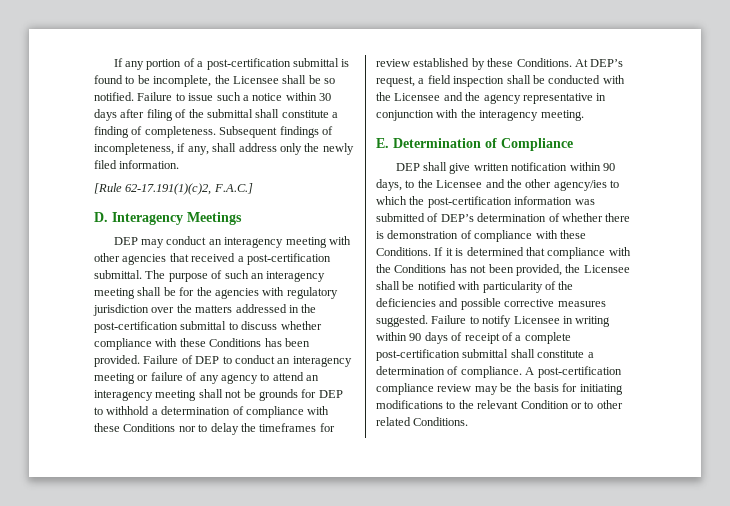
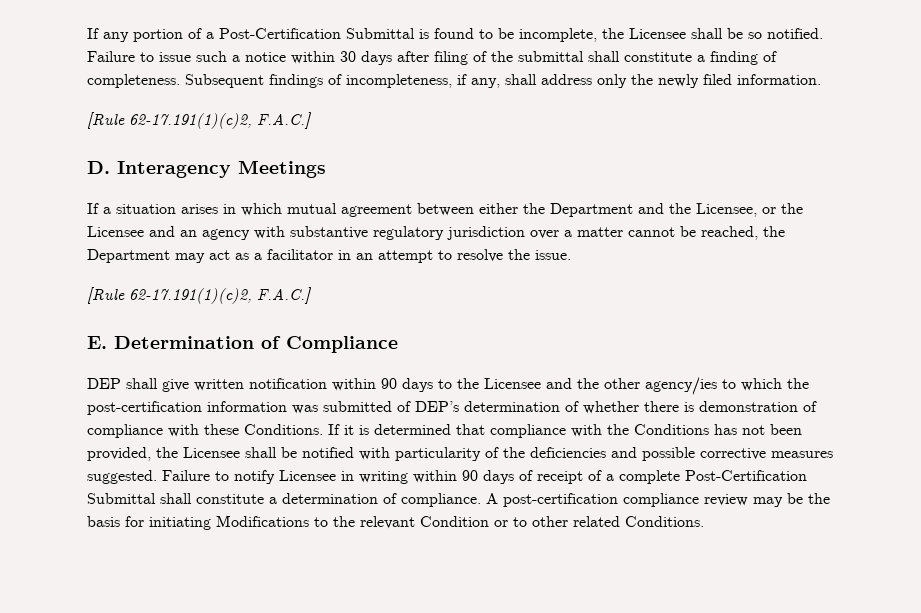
[206,58,339,70] post-certification submittal -> [219,28,415,39] Post-Certification Submittal
[113,236,351,248] [94,253,331,265] [94,270,326,282] [94,287,338,299] [93,304,317,316] [94,321,322,333] [94,338,310,350] [94,355,352,367] [94,372,319,384] [94,389,343,401] [94,406,330,418] [94,423,335,435] [376,58,624,70] [376,75,625,87] [376,92,607,104] [376,109,584,121] DEP may conduct an interagency meeting with other agencies that received a post-certification submittal. The purpose of such an interagency meeting shall be for the agencies with regulatory jurisdiction over the matters addressed in the post-certification submittal to discuss whether compliance with these Conditions has been provided. Failure of DEP to conduct an interagency meeting or failure of any agency to attend an interagency meeting shall not be grounds for DEP to withhold a determination of compliance with these Conditions nor to delay the timeframes for review established by these Conditions. At DEP’s request, a field inspection shall be conducted with the Licensee and the agency representative in conjunction with the interagency meeting. -> [87,203,803,217] [87,226,785,240] [87,249,571,263] [87,287,311,304] If a situation arises in which mutual agreement between either the Department and the Licensee, or the Licensee and an agency with substantive regulatory jurisdiction over a matter cannot be reached, the Department may act as a facilitator in an attempt to resolve the issue. // [Rule 62-17.191(1)(c)2, F.A.C.]
[376,179,402,191] days, -> [402,378,433,392] days
[376,349,509,361] post-certification submittal -> [685,470,807,481] [87,493,156,504] Post-Certification Submittal
[376,400,443,409] modifications -> [216,515,309,527] Modifications

